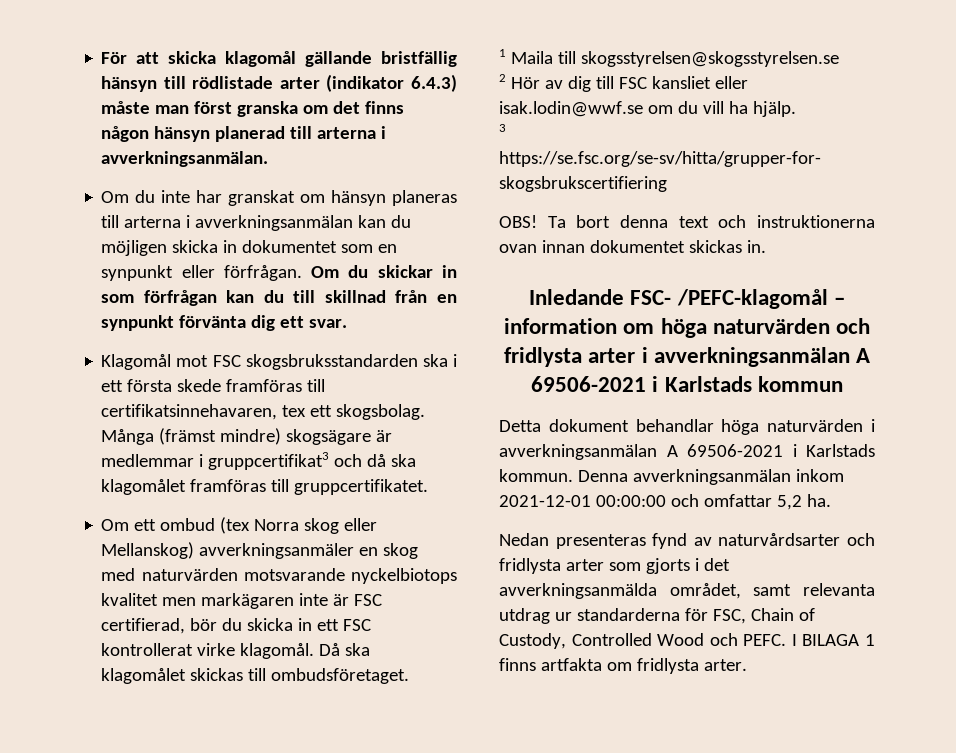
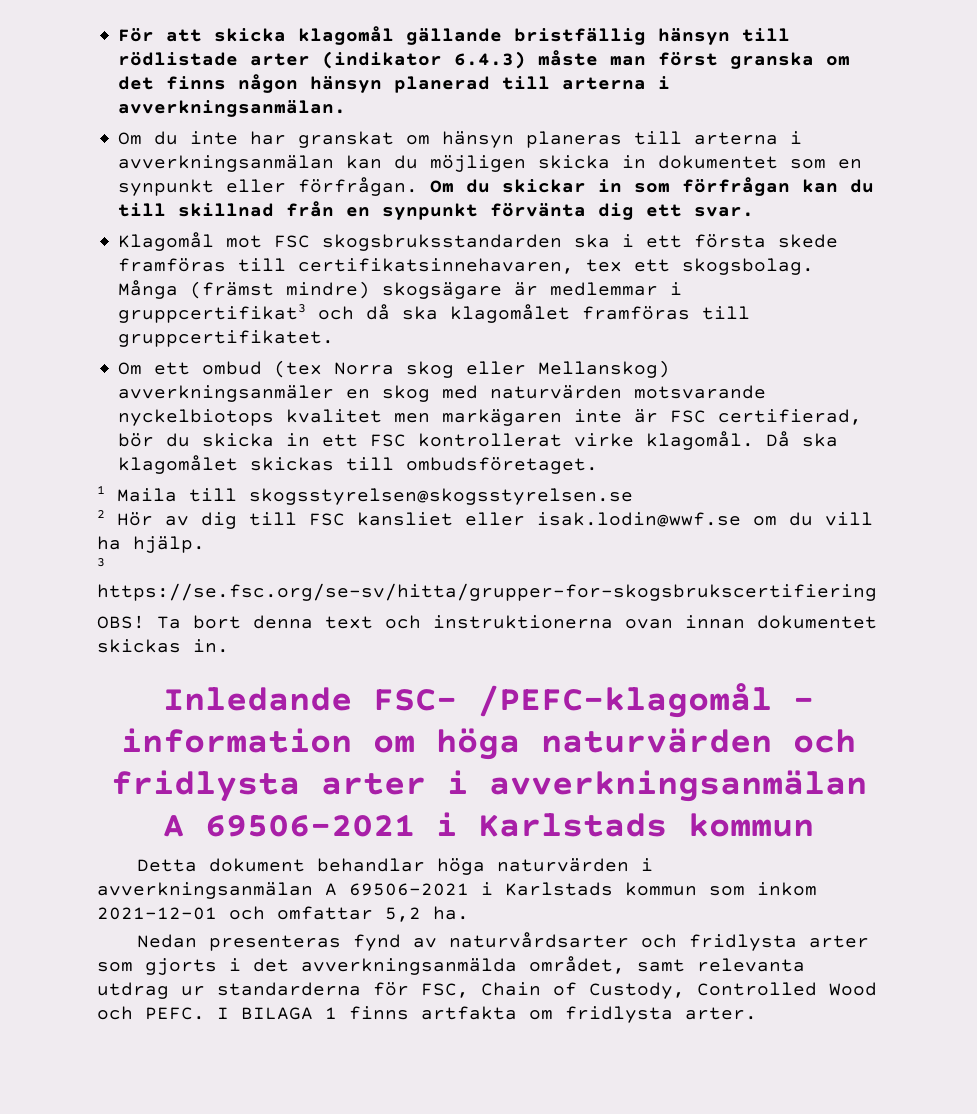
[499,469,791,485] kommun. Denna avverkningsanmälan -> [625,882,745,896] kommun som
[595,495,666,507] 00:00:00 -> (217, 913) none

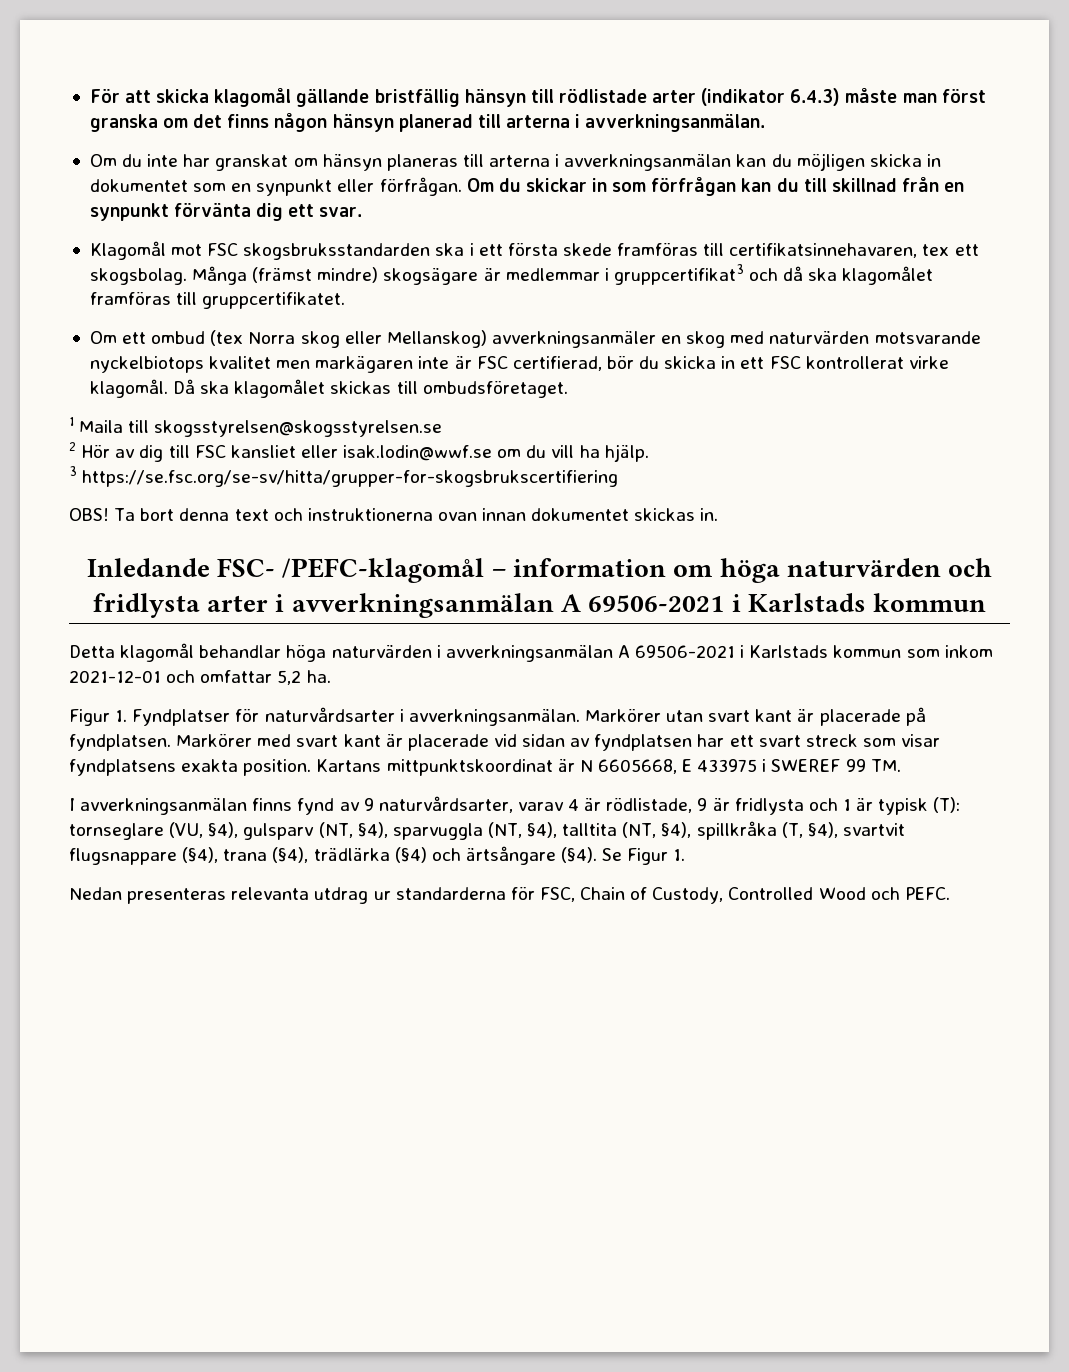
[208,858,305,872] dokument -> [120,643,195,662] klagomål
[136,932,869,951] [97,956,685,975] Nedan presenteras fynd av naturvårdsarter och fridlysta arter som gjorts i det avverkningsanmälda området, samt -> [69,707,926,726] [69,733,941,751] [69,759,901,776] [69,796,961,815] [69,821,905,840] [69,846,686,865] [69,887,227,904] Figur 1. Fyndplatser för naturvårdsarter i avverkningsanmälan. Markörer utan svart kant är placerade på fyndplatsen. Markörer med svart kant är placerade vid sidan av fyndplatsen har ett svart streck som visar fyndplatsens exakta position. Kartans mittpunktskoordinat är N 6605668, E 433975 i SWEREF 99 TM. // I avverkningsanmälan finns fynd av 9 naturvårdsarter, varav 4 är rödlistade, 9 är fridlysta och 1 är typisk (T): tornseglare (VU, §4), gulsparv (NT, §4), sparvuggla (NT, §4), talltita (NT, §4), spillkråka (T, §4), svartvit flugsnappare (§4), trana (§4), trädlärka (§4) och ärtsångare (§4). Se Figur 1. // Nedan presenteras
[217,1006,757,1023] I BILAGA 1 finns artfakta om fridlysta arter. -> (950, 893) none

